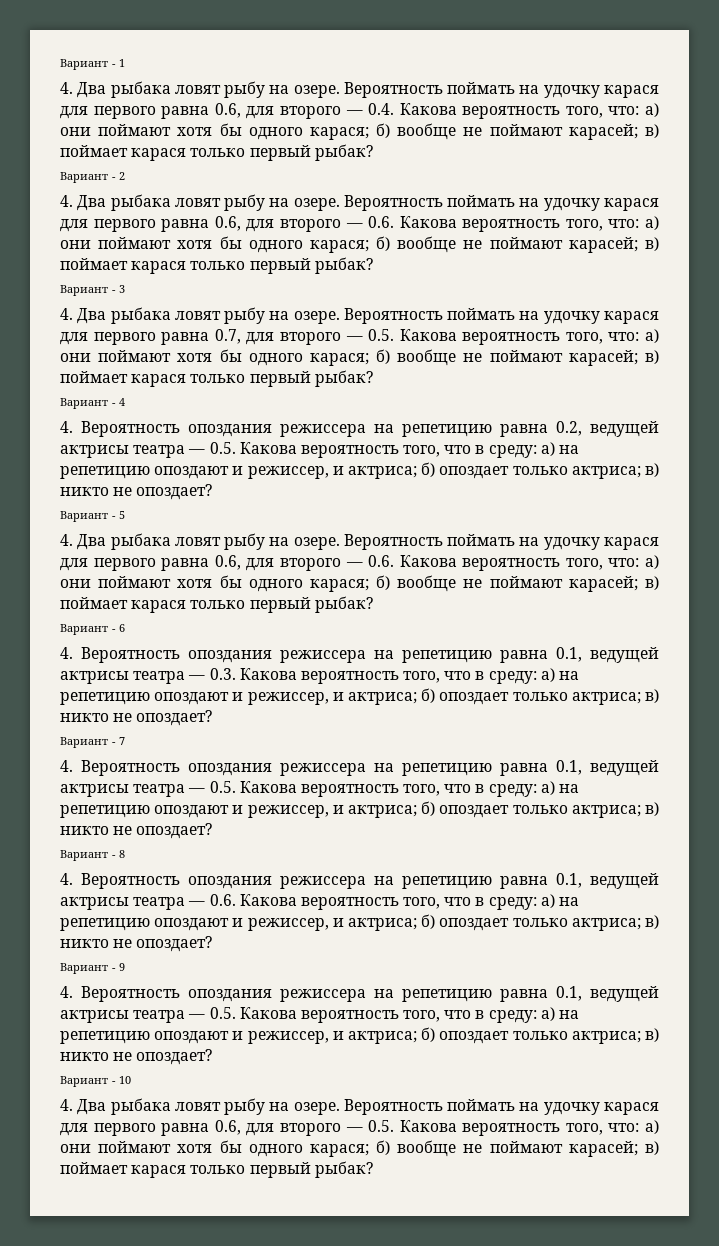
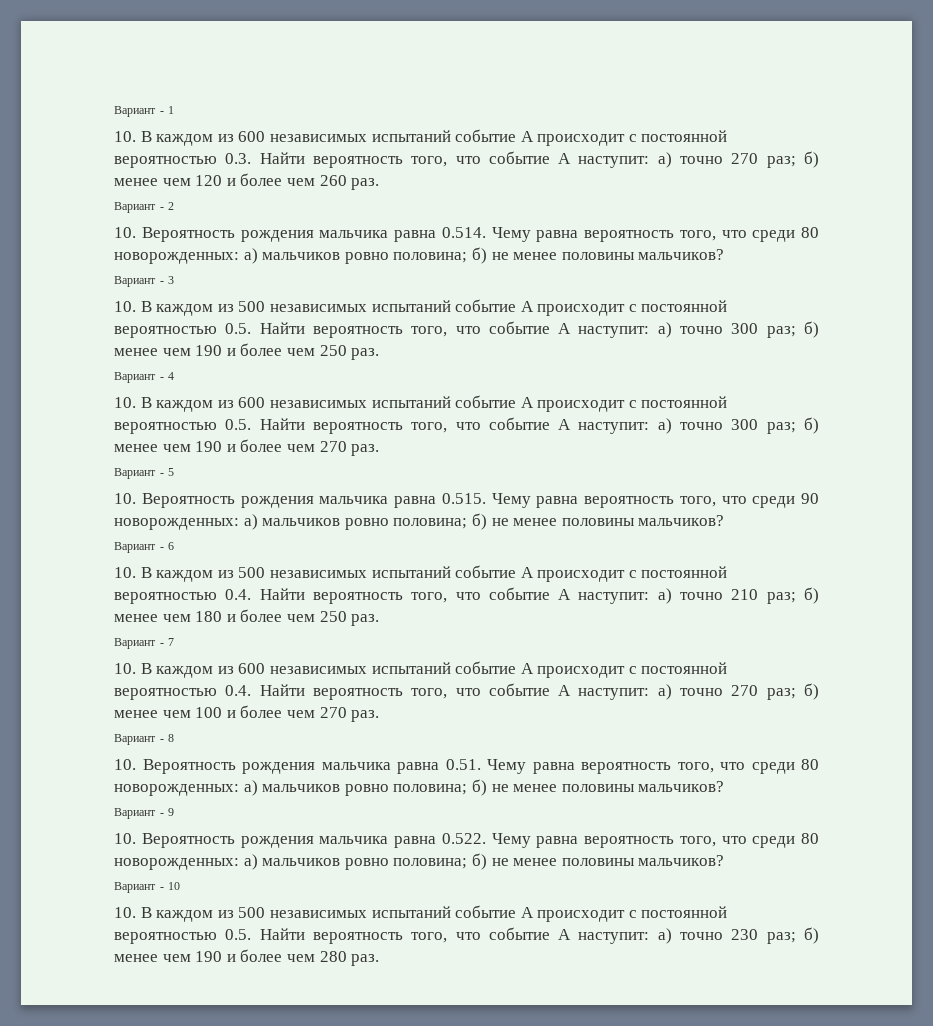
[60,81,659,98] [60,103,659,119] [60,123,659,140] [60,144,373,161] [60,172,126,183] [60,194,659,211] [60,216,659,232] [60,236,659,253] [60,257,373,274] [60,285,126,296] [60,307,659,324] [60,329,659,345] [60,349,659,366] [60,370,373,387] [60,398,126,409] [60,421,659,437] [60,442,580,458] [60,462,659,479] [60,484,213,500] [60,511,126,522] [60,533,659,550] [60,555,659,571] [60,575,659,592] [60,596,373,613] [60,624,126,635] [60,647,659,663] [60,668,580,684] [60,688,659,705] [60,710,213,726] [60,737,126,748] [60,760,659,776] [60,781,580,797] [60,801,659,818] [60,823,213,839] [60,850,126,861] [60,873,659,889] [60,894,580,910] [60,914,659,931] [60,936,213,952] [60,963,126,974] [60,986,659,1002] [60,1007,580,1023] [60,1027,659,1044] [60,1049,213,1065] [60,1076,132,1087] [60,1098,659,1115] [60,1120,659,1136] [60,1140,659,1157] [60,1161,373,1178] 4. Два рыбака ловят рыбу на озере. Вероятность поймать на удочку карася для первого равна 0.6, для второго — 0.4. Какова вероятность того, что: а) они поймают хотя бы одного карася; б) вообще не поймают карасей; в) поймает карася только первый рыбак? // Вариант - 2 // 4. Два рыбака ловят рыбу на озере. Вероятность поймать на удочку карася для первого равна 0.6, для второго — 0.6. Какова вероятность того, что: а) они поймают хотя бы одного карася; б) вообще не поймают карасей; в) поймает карася только первый рыбак? // Вариант - 3 // 4. Два рыбака ловят рыбу на озере. Вероятность поймать на удочку карася для первого равна 0.7, для второго — 0.5. Какова вероятность того, что: а) они поймают хотя бы одного карася; б) вообще не поймают карасей; в) поймает карася только первый рыбак? // Вариант - 4 // 4. Вероятность опоздания режиссера на репетицию равна 0.2, ведущей актрисы театра — 0.5. Какова вероятность того, что в среду: а) на репетицию опоздают и режиссер, и актриса; б) опоздает только актриса; в) никто не опоздает? // Вариант - 5 // 4. Два рыбака ловят рыбу на озере. Вероятность поймать на удочку карася для первого равна 0.6, для второго — 0.6. Какова вероятность того, что: а) они поймают хотя бы одного карася; б) вообще не поймают карасей; в) поймает карася только первый рыбак? // Вариант - 6 // 4. Вероятность опоздания режиссера на репетицию равна 0.1, ведущей актрисы театра — 0.3. Какова вероятность того, что в среду: а) на репетицию опоздают и режиссер, и актриса; б) опоздает только актриса; в) никто не опоздает? // Вариант - 7 // 4. Вероятность опоздания режиссера на репетицию равна 0.1, ведущей актрисы театра — 0.5. Какова вероятность того, что в среду: а) на репетицию опоздают и режиссер, и актриса; б) опоздает только актриса; в) никто не опоздает? // Вариант - 8 // 4. Вероятность опоздания режиссера на репетицию равна 0.1, ведущей актрисы театра — 0.6. Какова вероятность того, что в среду: а) на репетицию опоздают и режиссер, и актриса; б) опоздает только актриса; в) никто не опоздает? // Вариант - 9 // 4. Вероятность опоздания режиссера на репетицию равна 0.1, ведущей актрисы театра — 0.5. Какова вероятность того, что в среду: а) на репетицию опоздают и режиссер, и актриса; б) опоздает только актриса; в) никто не опоздает? // Вариант - 10 // 4. Два рыбака ловят рыбу на озере. Вероятность поймать на удочку карася для первого равна 0.6, для второго — 0.5. Какова вероятность того, что: а) они поймают хотя бы одного карася; б) вообще не поймают карасей; в) поймает карася только первый рыбак? -> [114,129,728,146] [114,151,819,168] [114,173,380,190] [114,202,175,213] [114,227,819,242] [114,247,725,264] [114,276,175,287] [114,299,728,316] [114,321,819,338] [114,343,380,360] [114,372,175,383] [114,395,728,412] [114,417,819,434] [114,439,380,456] [114,468,175,479] [114,493,819,508] [114,513,725,530] [114,542,175,553] [114,565,728,582] [114,587,819,604] [114,609,380,626] [114,638,175,649] [114,661,728,678] [114,683,819,700] [114,705,380,722] [114,734,175,745] [114,759,819,774] [114,779,725,796] [114,808,175,819] [114,833,819,848] [114,853,725,870] [114,882,181,893] [114,905,728,922] [114,927,819,944] [114,949,380,966] 10. В каждом из 600 независимых испытаний событие А происходит с постоянной вероятностью 0.3. Найти вероятность того, что событие А наступит: а) точно 270 раз; б) менее чем 120 и более чем 260 раз. // Вариант - 2 // 10. Вероятность рождения мальчика равна 0.514. Чему равна вероятность того, что среди 80 новорожденных: а) мальчиков ровно половина; б) не менее половины мальчиков? // Вариант - 3 // 10. В каждом из 500 независимых испытаний событие А происходит с постоянной вероятностью 0.5. Найти вероятность того, что событие А наступит: а) точно 300 раз; б) менее чем 190 и более чем 250 раз. // Вариант - 4 // 10. В каждом из 600 независимых испытаний событие А происходит с постоянной вероятностью 0.5. Найти вероятность того, что событие А наступит: а) точно 300 раз; б) менее чем 190 и более чем 270 раз. // Вариант - 5 // 10. Вероятность рождения мальчика равна 0.515. Чему равна вероятность того, что среди 90 новорожденных: а) мальчиков ровно половина; б) не менее половины мальчиков? // Вариант - 6 // 10. В каждом из 500 независимых испытаний событие А происходит с постоянной вероятностью 0.4. Найти вероятность того, что событие А наступит: а) точно 210 раз; б) менее чем 180 и более чем 250 раз. // Вариант - 7 // 10. В каждом из 600 независимых испытаний событие А происходит с постоянной вероятностью 0.4. Найти вероятность того, что событие А наступит: а) точно 270 раз; б) менее чем 100 и более чем 270 раз. // Вариант - 8 // 10. Вероятность рождения мальчика равна 0.51. Чему равна вероятность того, что среди 80 новорожденных: а) мальчиков ровно половина; б) не менее половины мальчиков? // Вариант - 9 // 10. Вероятность рождения мальчика равна 0.522. Чему равна вероятность того, что среди 80 новорожденных: а) мальчиков ровно половина; б) не менее половины мальчиков? // Вариант - 10 // 10. В каждом из 500 независимых испытаний событие А происходит с постоянной вероятностью 0.5. Найти вероятность того, что событие А наступит: а) точно 230 раз; б) менее чем 190 и более чем 280 раз.

